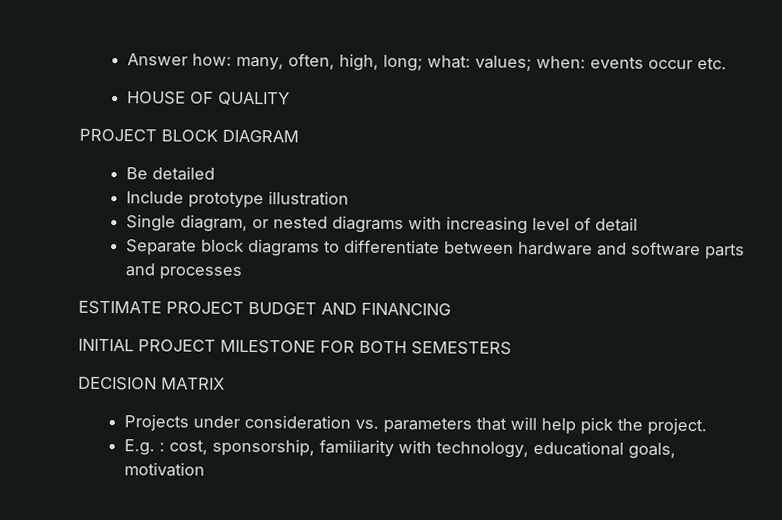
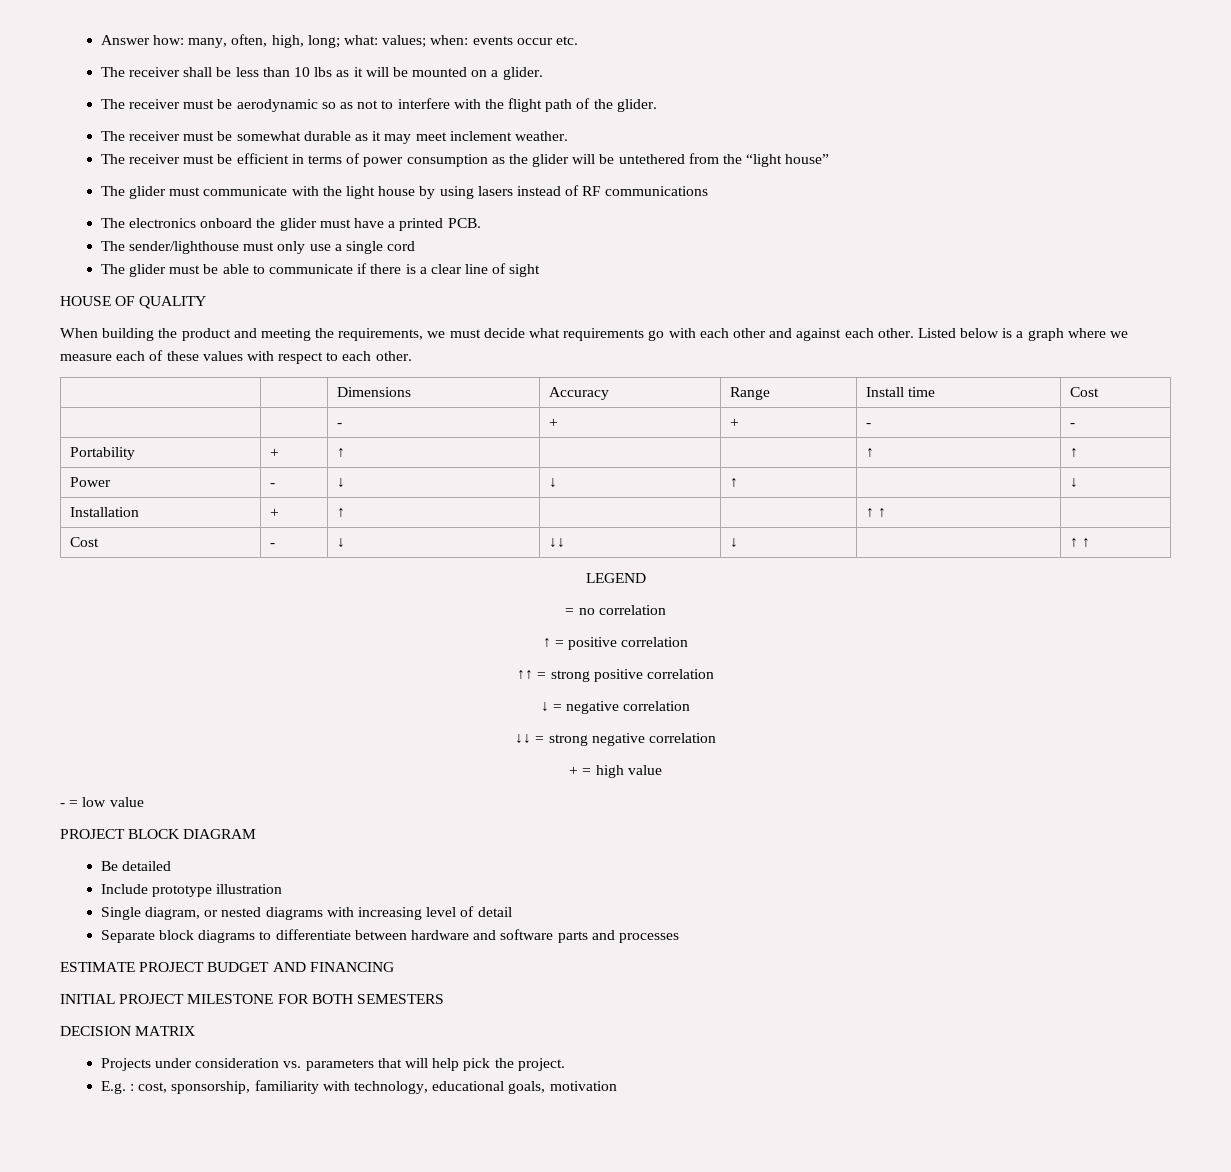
[127,91,291,106] HOUSE OF QUALITY -> [100,67,543,80] [100,98,657,112] [100,131,568,144] [100,153,830,167] [100,185,709,199] [100,218,481,231] [100,241,416,254] [100,263,541,277] [60,296,207,309] [60,328,1128,341] [60,350,412,364] [336,387,411,397] [548,387,609,400] [729,387,770,400] [865,387,936,397] [1069,387,1099,397] [336,423,342,427] [548,418,558,427] [729,418,739,427] [865,423,871,427] [1069,423,1075,427] [69,447,135,460] [269,448,279,457] [336,448,345,457] [865,448,874,457] [1069,448,1078,457] [69,477,111,487] [269,483,275,487] [336,478,345,487] [548,478,557,487] [729,478,738,487] [1069,478,1078,487] [69,507,139,517] [269,508,279,517] [336,508,345,517] [865,508,887,517] [69,537,99,547] [269,543,275,547] [336,538,345,547] [548,538,565,547] [729,538,738,547] [1069,538,1091,547] [585,573,646,583] [565,605,666,615] [542,637,689,650] [517,669,714,682] [540,701,691,714] [515,733,716,746] [569,765,662,778] [60,797,144,807] The receiver shall be less than 10 lbs as it will be mounted on a glider. // The receiver must be aerodynamic so as not to interfere with the flight path of the glider. // The receiver must be somewhat durable as it may meet inclement weather. // The receiver must be efficient in terms of power consumption as the glider will be untethered from the “light house” // The glider must communicate with the light house by using lasers instead of RF communications // The electronics onboard the glider must have a printed PCB. // The sender/lighthouse must only use a single cord // The glider must be able to communicate if there is a clear line of sight // HOUSE OF QUALITY // When building the product and meeting the requirements, we must decide what requirements go with each other and against each other. Listed below is a graph where we measure each of these values with respect to each other. // | | Dimensions | Accuracy | Range | Install time | Cost // | | - | + | + | - | - // Portability | + | ↑ | | | ↑ | ↑ // Power | - | ↓ | ↓ | ↑ | | ↓ // Installation | + | ↑ | | | ↑ ↑ | // Cost | - | ↓ | ↓↓ | ↓ | | ↑ ↑ // LEGEND // = no correlation // ↑ = positive correlation // ↑↑ = strong positive correlation // ↓ = negative correlation // ↓↓ = strong negative correlation // + = high value // - = low value

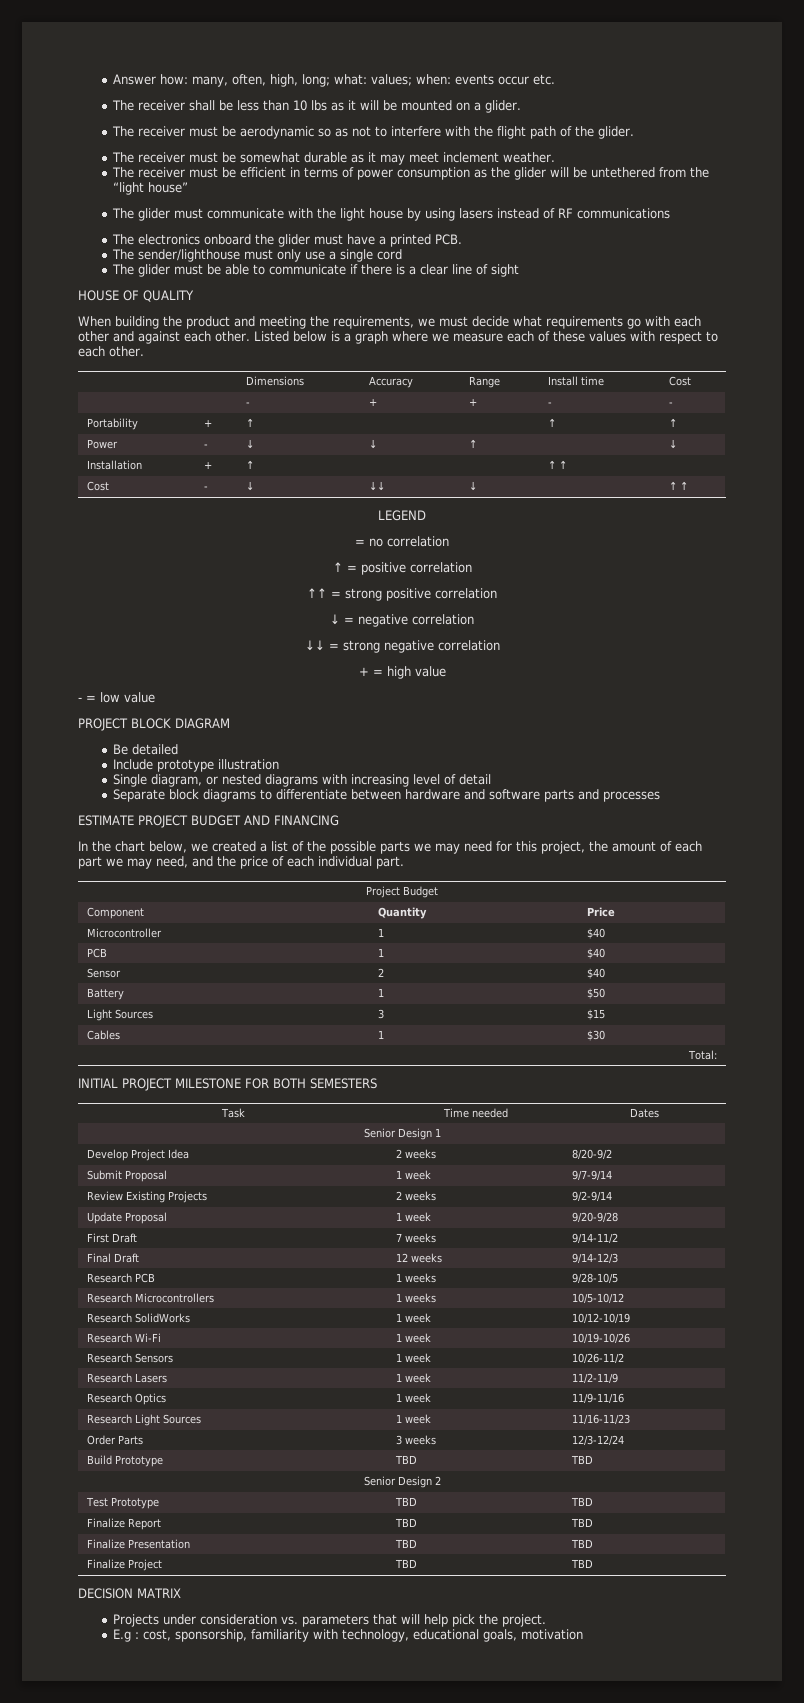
(394, 967) none -> [78,841,702,854] [78,856,404,869] [366,886,438,898] [86,907,144,919] [377,907,427,919] [586,907,615,917] [86,928,162,938] [377,928,384,937] [586,928,605,939] [86,948,107,958] [377,948,384,957] [586,948,605,959] [86,968,121,978] [377,968,384,977] [586,968,605,979] [86,988,124,1000] [377,988,384,997] [586,988,605,999] [86,1009,153,1021] [377,1009,384,1019] [586,1009,605,1020] [86,1030,120,1040] [377,1030,384,1039] [586,1030,605,1041] [688,1050,718,1060] // In the chart below, we created a list of the possible parts we may need for this project, the amount of each part we may need, and the price of each individual part. // Project Budget // Component | Quantity | Price // Microcontroller | 1 | $40 // PCB | 1 | $40 // Sensor | 2 | $40 // Battery | 1 | $50 // Light Sources | 3 | $15 // Cables | 1 | $30 // Total:
(444, 999) none -> [220,1108,245,1118] [442,1108,508,1118] [630,1108,659,1118] [363,1128,441,1140] [86,1149,189,1161] [395,1149,436,1159] [571,1149,612,1160] [86,1170,167,1182] [395,1170,431,1180] [571,1170,612,1181] [86,1191,207,1203] [395,1191,436,1201] [571,1191,612,1202] [86,1212,167,1224] [395,1212,431,1222] [571,1212,618,1223] [86,1233,137,1243] [395,1233,436,1243] [571,1233,618,1244] [86,1253,139,1263] [395,1253,442,1263] [571,1253,618,1264] [86,1273,155,1283] [395,1273,436,1283] [571,1273,618,1284] [86,1293,214,1303] [395,1293,436,1303] [571,1293,624,1304] [86,1313,190,1323] [395,1313,431,1323] [571,1313,630,1324] [86,1333,161,1343] [395,1333,431,1343] [571,1333,630,1344] [86,1353,173,1363] [395,1353,431,1363] [571,1353,624,1364] [86,1373,167,1383] [395,1373,431,1383] [571,1373,618,1384] [86,1393,166,1405] [395,1393,431,1403] [571,1393,624,1404] [86,1414,201,1426] [395,1414,431,1424] [571,1414,630,1425] [86,1435,143,1445] [395,1435,436,1445] [571,1435,624,1446] [86,1455,163,1467] [394,1455,417,1464] [570,1455,593,1464] [363,1476,441,1488] [85,1497,159,1509] [394,1497,417,1506] [570,1497,593,1506] [86,1518,161,1530] [394,1518,417,1527] [570,1518,593,1527] [86,1539,190,1549] [394,1539,417,1548] [570,1539,593,1548] [86,1559,162,1571] [394,1559,417,1568] [570,1559,593,1568] // Task | Time needed | Dates // Senior Design 1 // Develop Project Idea | 2 weeks | 8/20-9/2 // Submit Proposal | 1 week | 9/7-9/14 // Review Existing Projects | 2 weeks | 9/2-9/14 // Update Proposal | 1 week | 9/20-9/28 // First Draft | 7 weeks | 9/14-11/2 // Final Draft | 12 weeks | 9/14-12/3 // Research PCB | 1 weeks | 9/28-10/5 // Research Microcontrollers | 1 weeks | 10/5-10/12 // Research SolidWorks | 1 week | 10/12-10/19 // Research Wi-Fi | 1 week | 10/19-10/26 // Research Sensors | 1 week | 10/26-11/2 // Research Lasers | 1 week | 11/2-11/9 // Research Optics | 1 week | 11/9-11/16 // Research Light Sources | 1 week | 11/16-11/23 // Order Parts | 3 weeks | 12/3-12/24 // Build Prototype | TBD | TBD // Senior Design 2 // Test Prototype | TBD | TBD // Finalize Report | TBD | TBD // Finalize Presentation | TBD | TBD // Finalize Project | TBD | TBD
[100,1081,126,1094] E.g. -> [113,1629,132,1642] E.g

